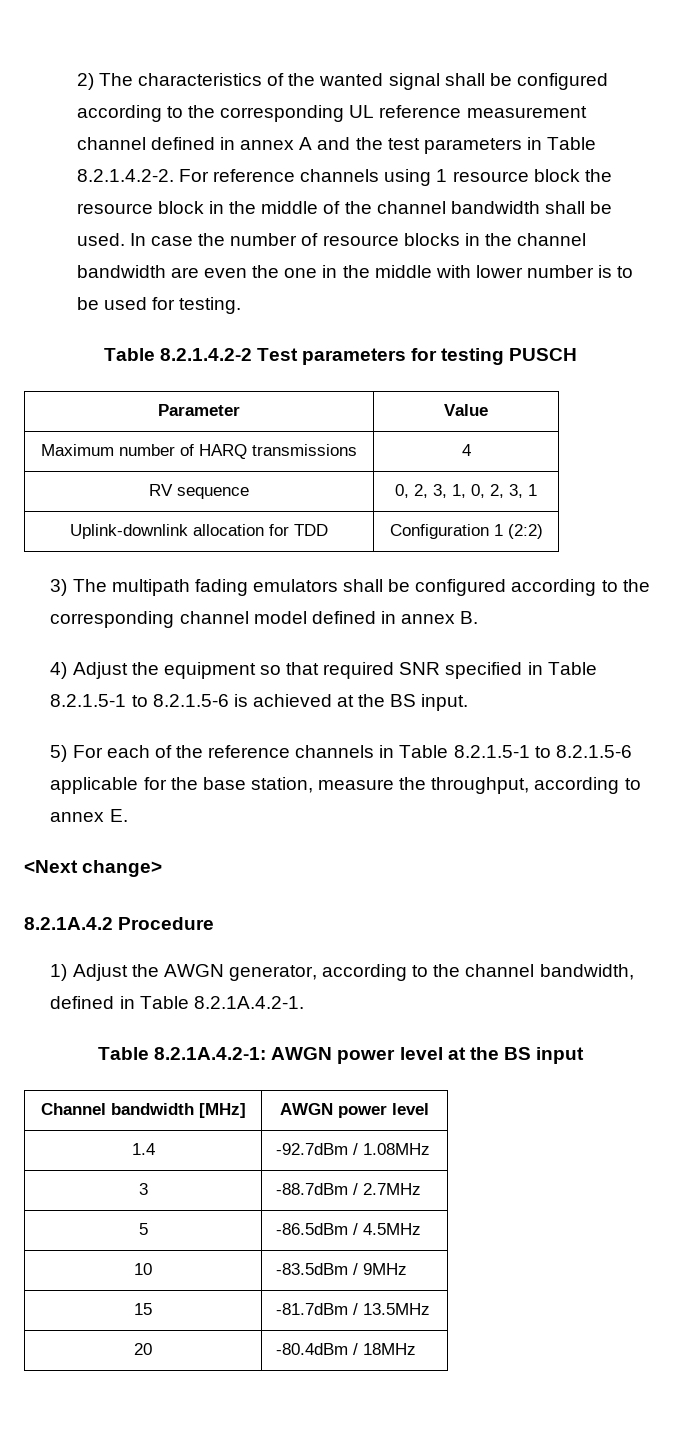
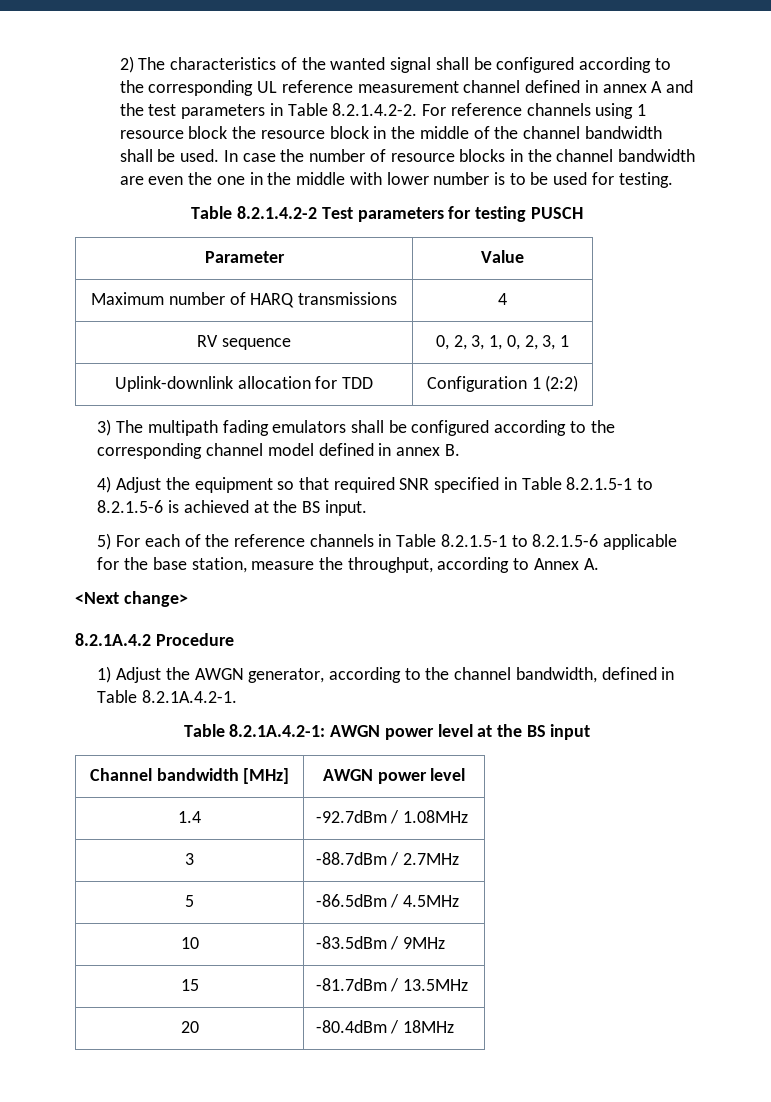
[50,809,128,822] annex E. -> [533,558,599,570] Annex A.

